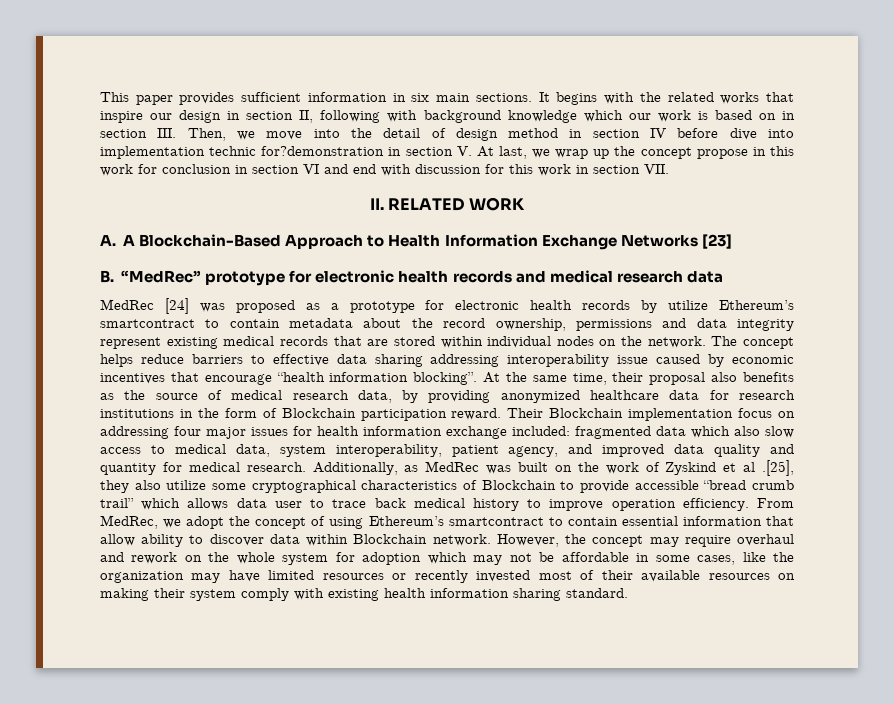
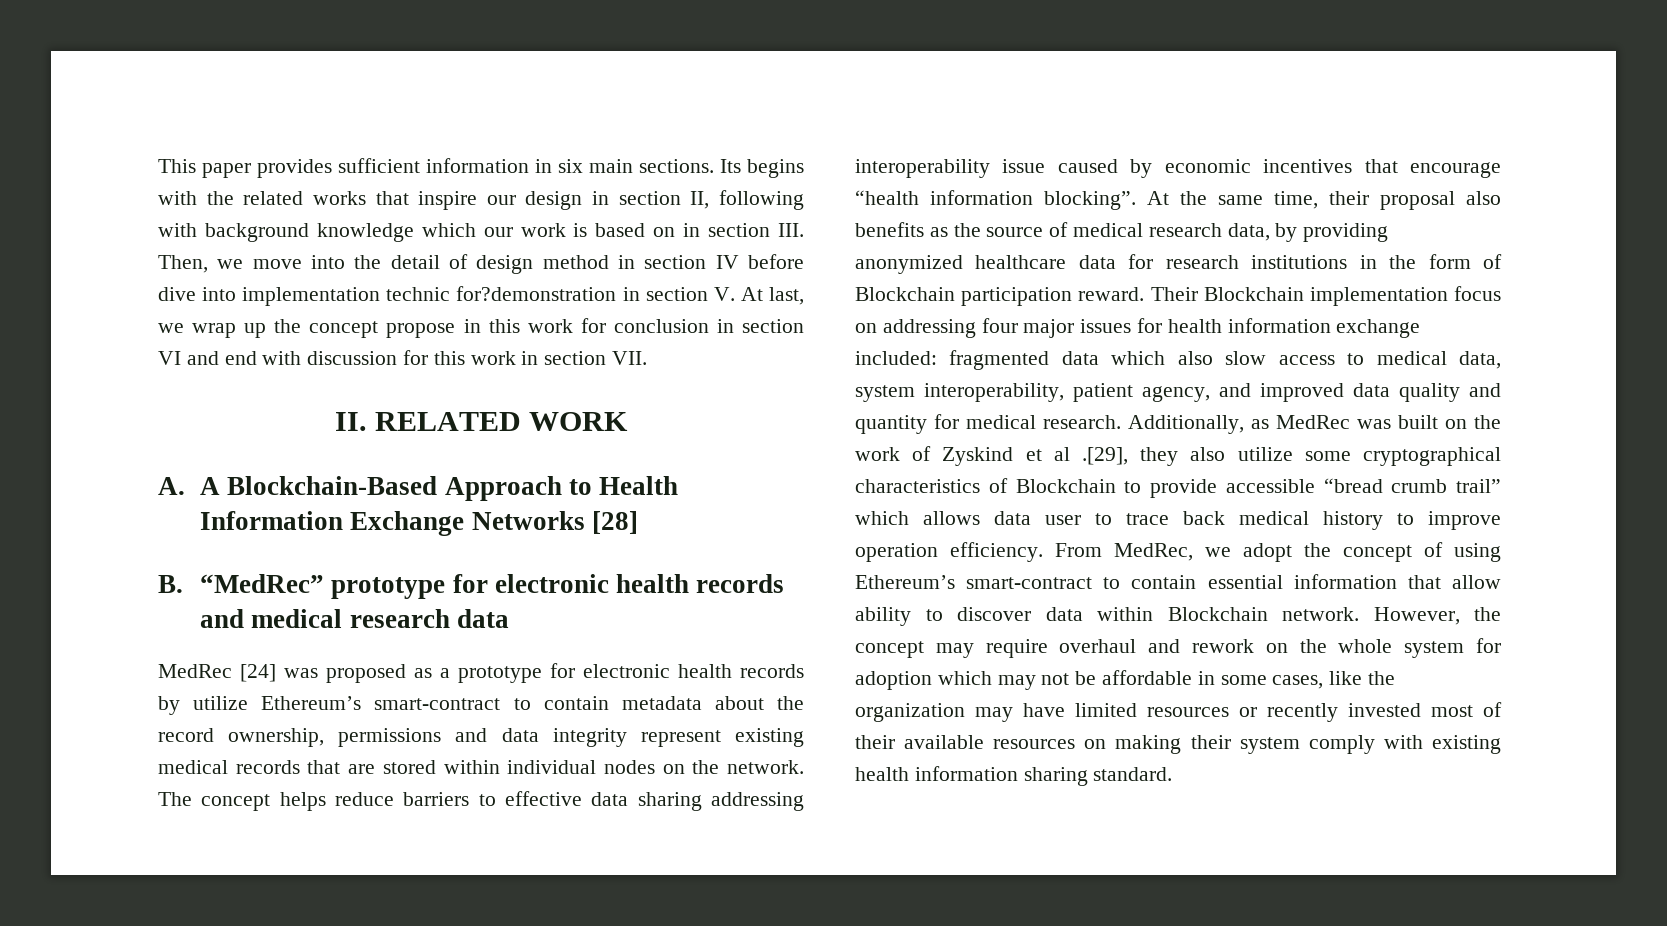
[538,92,550,102] It -> [720,159,741,173] Its
[701,234,732,249] [23] -> [591,511,638,534] [28]
[100,319,195,328] smartcontract -> [374,698,501,710] smart-contract
[762,460,794,476] .[25], -> [1082,447,1128,465] .[29],
[448,517,544,526] smartcontract -> [966,577,1093,589] smart-contract

